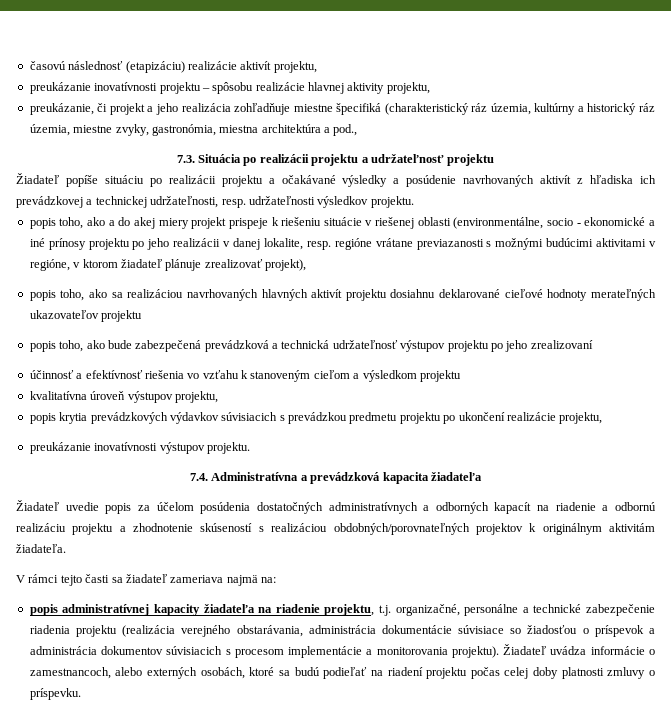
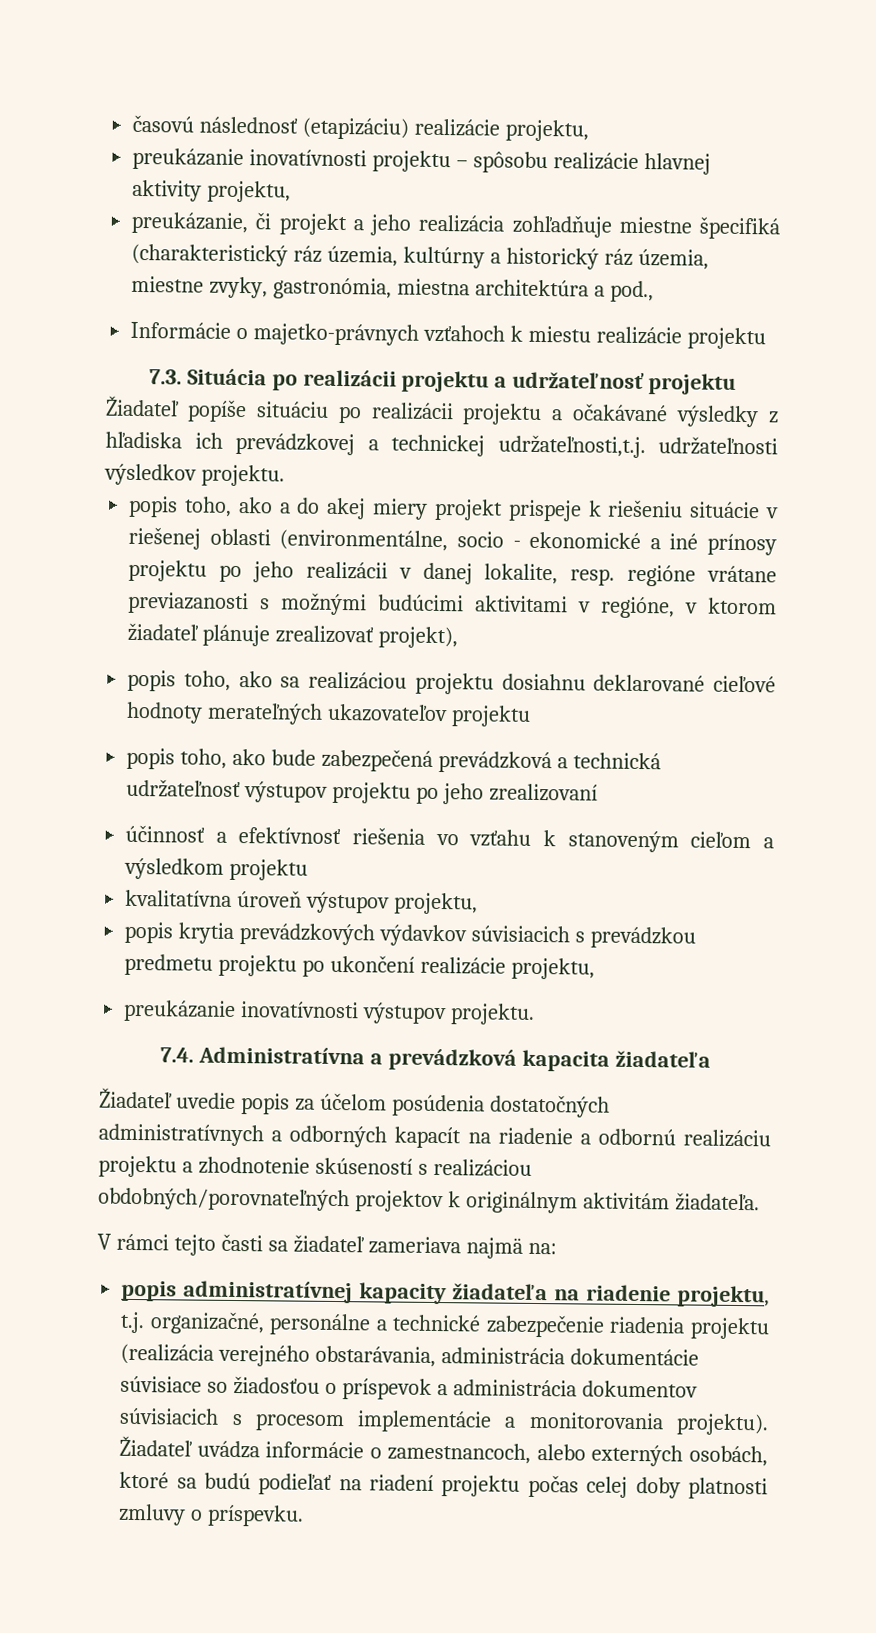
[240,61,272,70] aktivít -> (501, 127) none
(358, 130) none -> [130,321,766,350] // Informácie o majetko-právnych vzťahoch k miestu realizácie projektu
[393,175,572,187] a posúdenie navrhovaných aktivít -> (760, 416) none
[150,196,246,208] udržateľnosti, resp. -> [497,434,646,459] udržateľnosti,t.j.
[186,289,343,301] navrhovaných hlavných aktivít -> (408, 680) none

